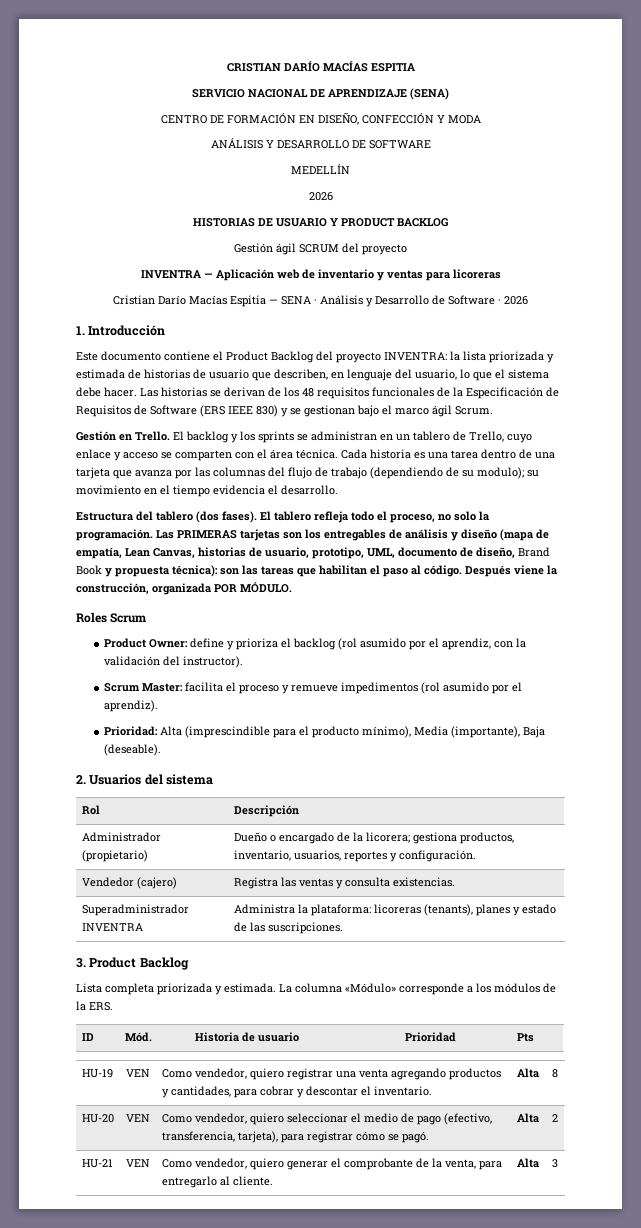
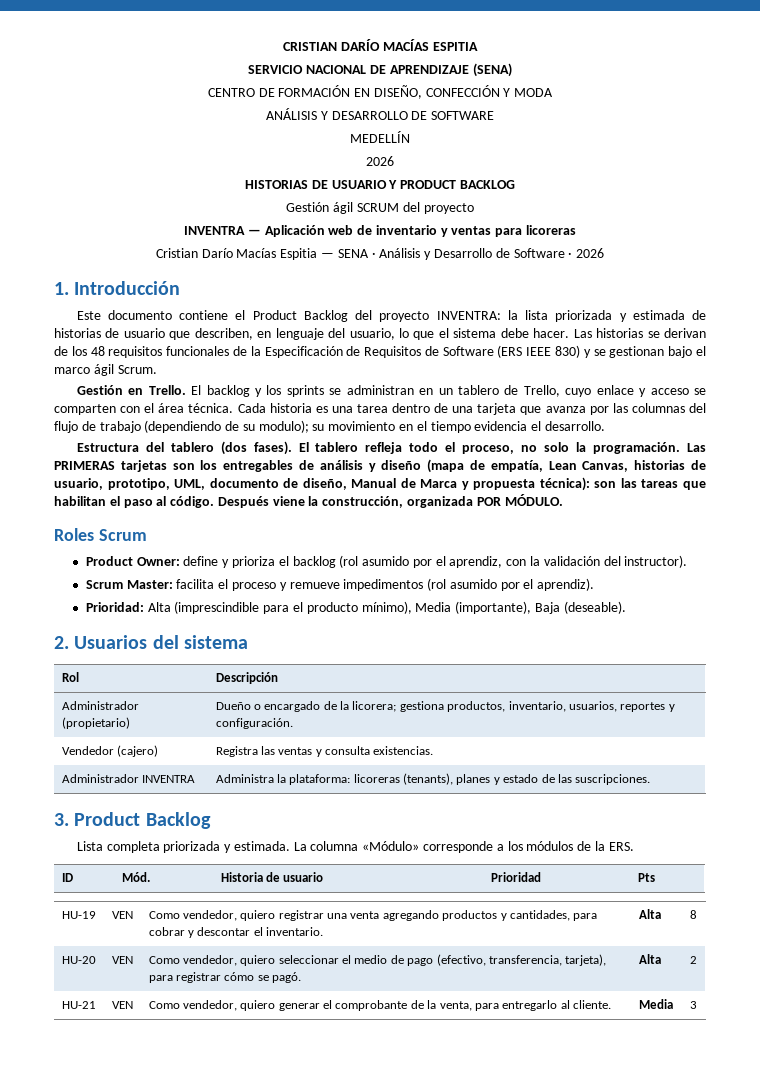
[518,547,550,557] [76,565,102,575] Brand Book -> [351,478,458,488] Manual de Marca
[81,904,189,916] Superadministrador -> [61,774,139,783] Administrador
[516,1158,539,1168] Alta -> [638,999,673,1009] Media

